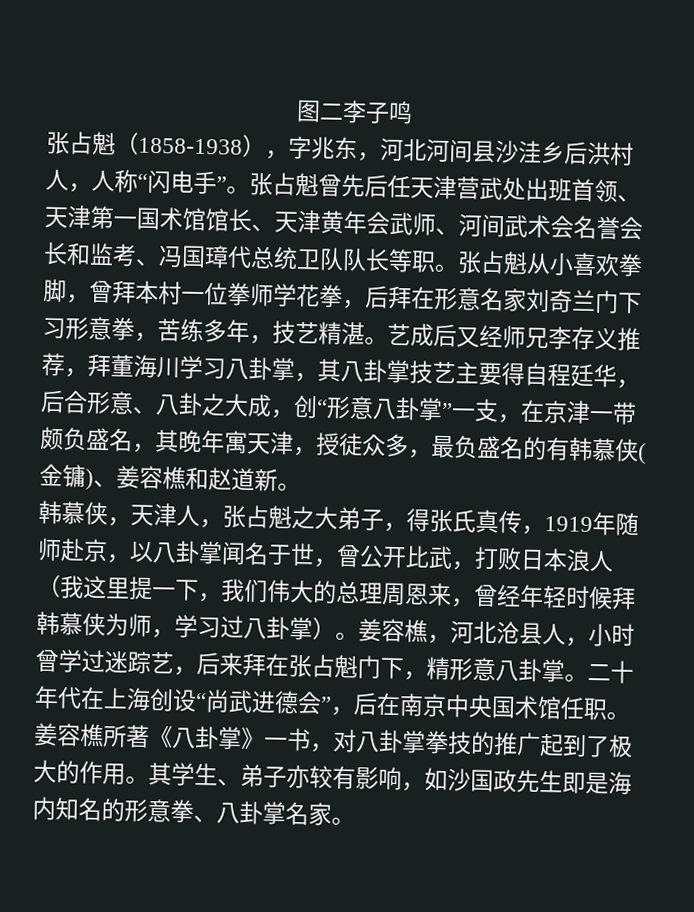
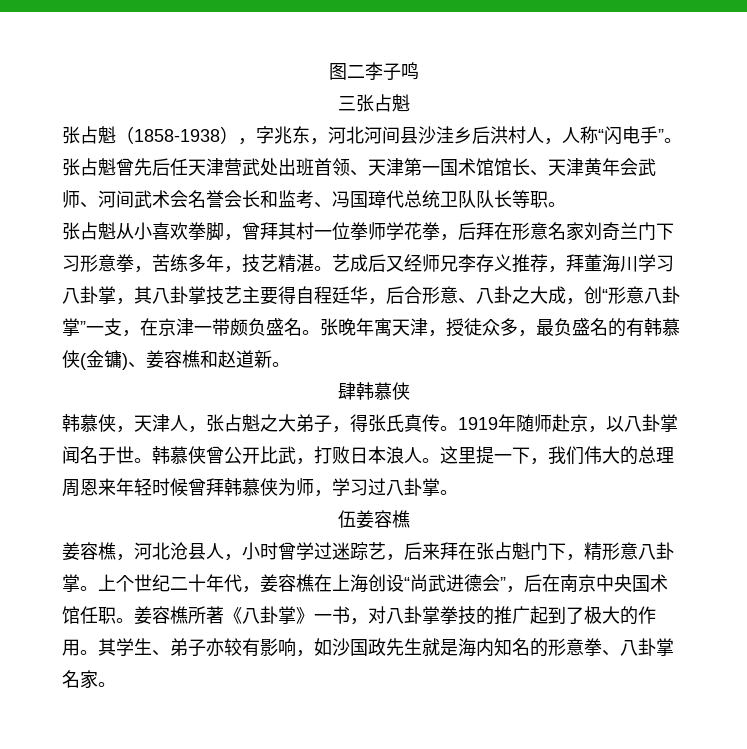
(413, 112) none -> [337,94,410,112] // 三张占魁
(458, 268) none -> (566, 204) //
[135,280,159,305] 本 -> [278,222,296,240] 其
[132,429,179,454] ，其 -> [302,318,338,336] 。张
(301, 487) none -> [337,382,410,400] // 肆韩慕侠
[521,525,545,536] ， -> [440,426,458,431] 。
[313,558,337,568] ， -> [134,446,206,464] 。韩慕侠
[37,574,84,599] （我 -> [422,458,440,463] 。
[450,584,521,608] ，曾经 -> (116, 487) none
(613, 597) none -> [188,478,206,496] 曾
[312,617,359,641] ）。 -> [440,490,458,495] [337,510,410,528] 。 // 伍姜容樵 //
[587,660,634,684] [34,685,82,710] 二十年代 -> [98,574,314,593] 上个世纪二十年代，姜容樵
[562,772,586,794] 即 -> [422,638,440,656] 就

